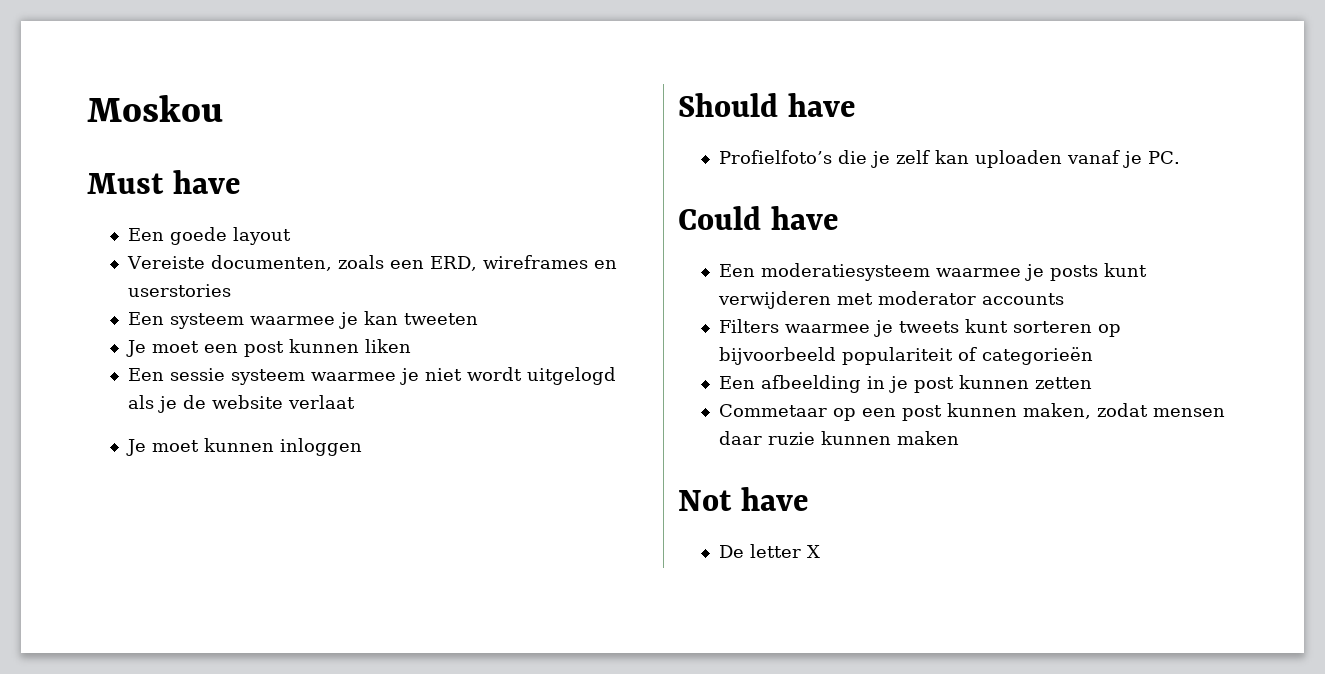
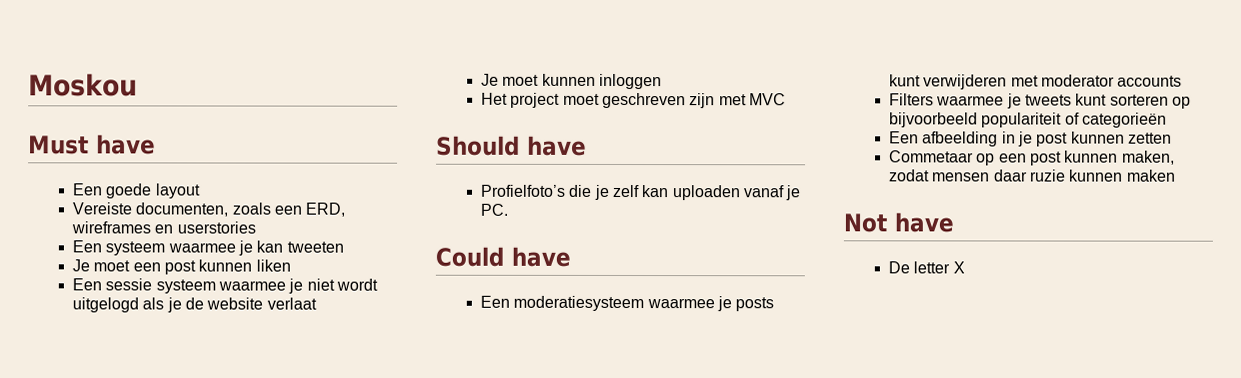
(362, 447) none -> [481,92,787,109] // Het project moet geschreven zijn met MVC

